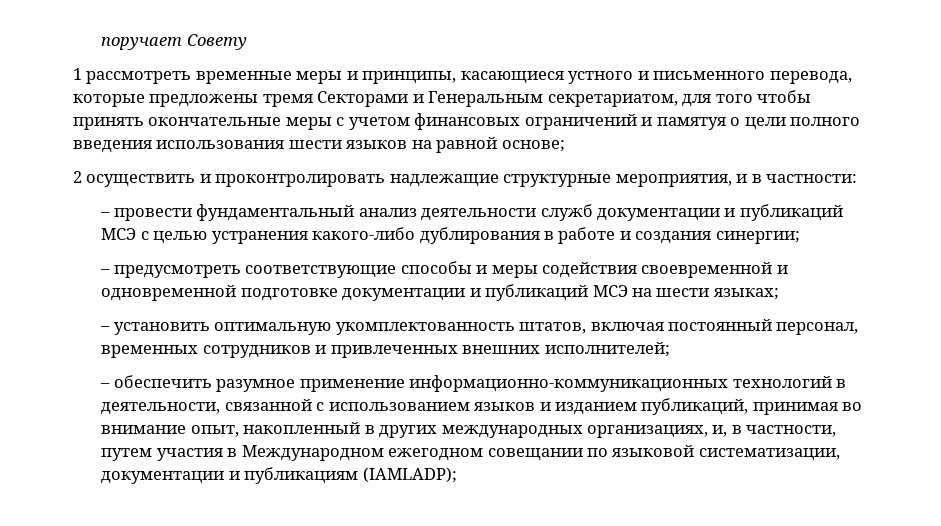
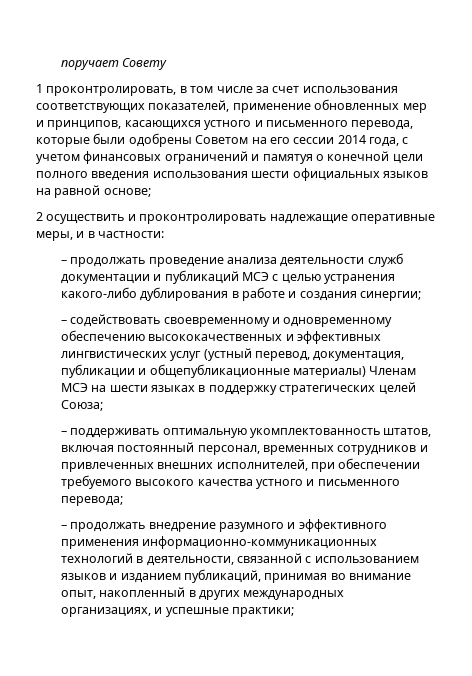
[86,71,564,84] рассмотреть временные меры и принципы, касающиеся -> [46,86,398,96] [36,99,427,113] [36,120,201,130] проконтролировать, в том числе за счет использования соответствующих показателей, применение обновленных мер и принципов, касающихся
[149,90,812,107] [73,117,332,130] предложены тремя Секторами и Генеральным секретариатом, для того чтобы принять окончательные меры -> [93,133,399,147] были одобрены Советом на его сессии 2014 года,
(741, 121) none -> [327,151,390,161] конечной
(342, 144) none -> [292,168,380,181] официальных
[503,174,732,187] структурные мероприятия, -> [350,214,435,224] [36,231,73,241] оперативные меры,
[113,204,417,221] провести фундаментальный анализ -> [70,257,278,267] продолжать проведение анализа
[113,261,788,278] [101,284,779,301] [100,322,210,335] предусмотреть соответствующие способы и меры содействия своевременной и одновременной подготовке документации и публикаций МСЭ на шести языках; // – установить -> [70,314,393,327] [60,330,382,344] [60,348,405,361] [60,364,417,378] [60,382,416,395] [60,400,103,411] [60,428,160,438] содействовать своевременному и одновременному обеспечению высококачественных и эффективных лингвистических услуг (устный перевод, документация, публикации и общепубликационные материалы) Членам МСЭ на шести языках в поддержку стратегических целей Союза; // – поддерживать
[544,342,670,357] [100,375,405,392] исполнителей; // – обеспечить разумное применение -> [216,458,421,472] [60,475,400,489] [60,496,123,506] [60,519,387,532] [60,539,139,549] исполнителей, при обеспечении требуемого высокого качества устного и письменного перевода; // – продолжать внедрение разумного и эффективного применения
[712,425,837,437] [101,445,840,461] [101,467,457,484] и, в частности, путем участия в Международном ежегодном совещании по языковой систематизации, документации и публикациям (IAMLADP); -> [154,607,295,617] и успешные практики;

